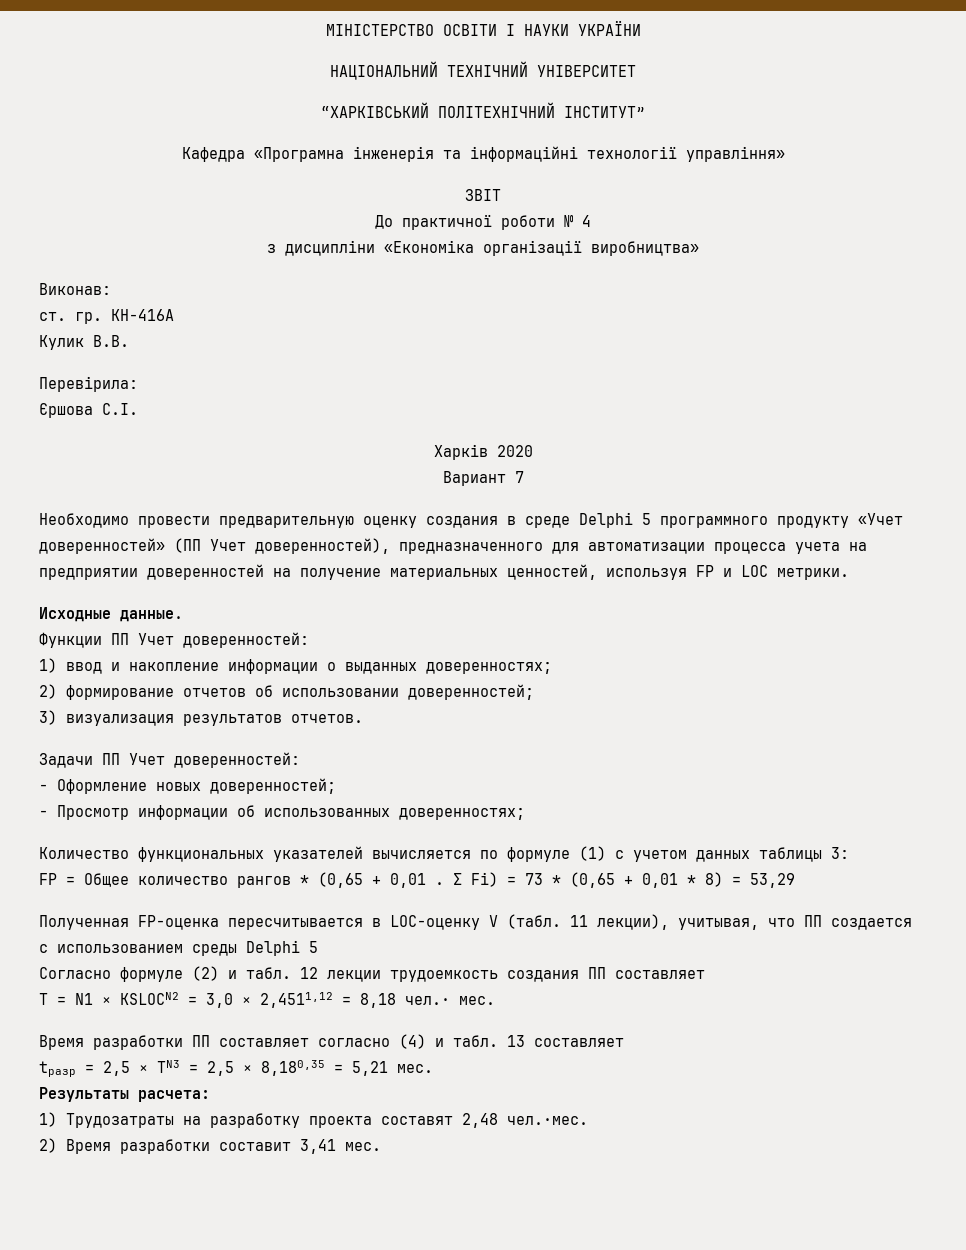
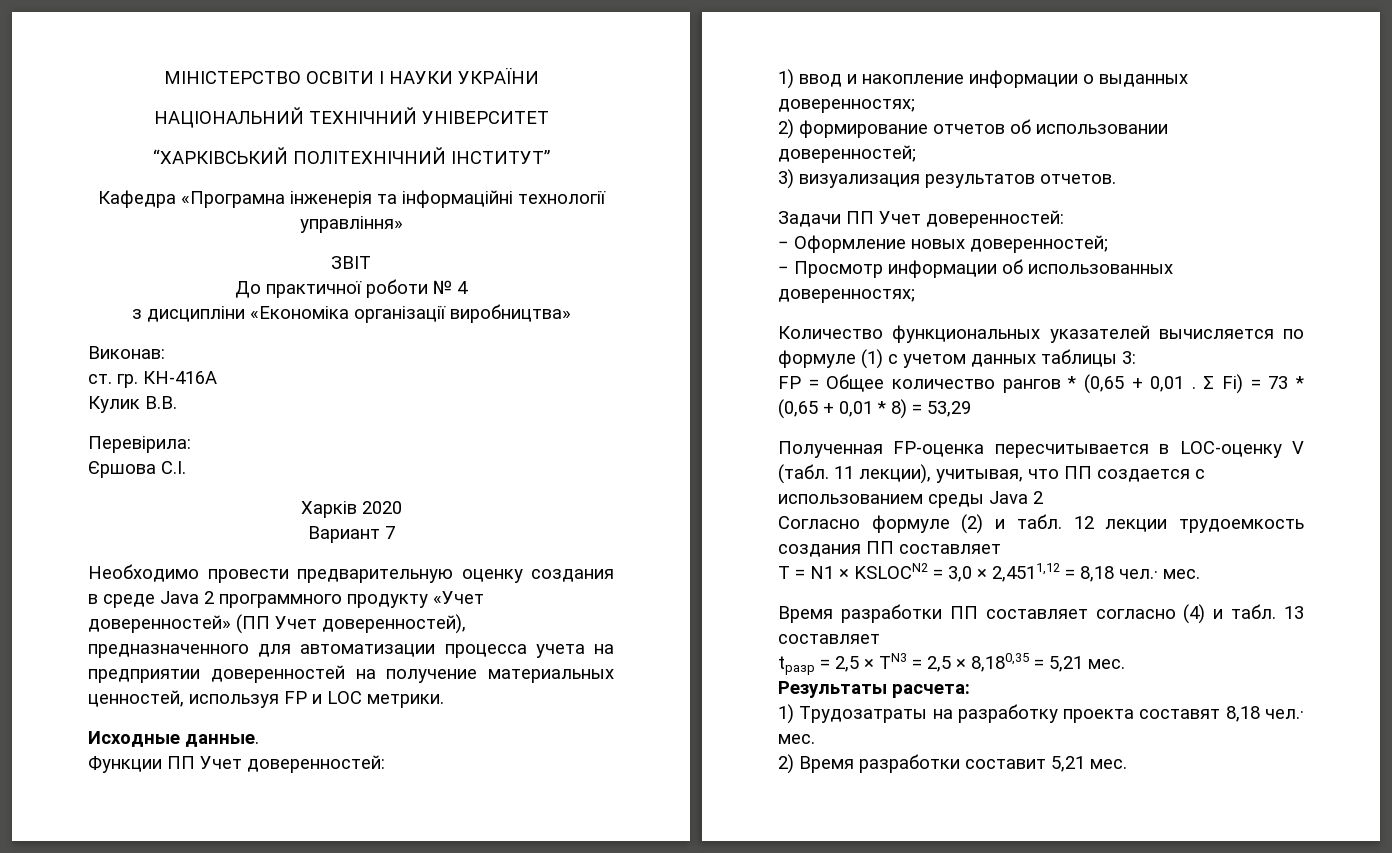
[579,512,651,528] Delphi 5 -> [160,591,214,604] Java 2
[246,940,318,956] Delphi 5 -> [989,491,1043,504] Java 2
[462,1113,588,1128] 2,48 чел.·мес. -> [1225,706,1304,722] [778,734,815,744] 8,18 чел.· мес.
[300,1139,336,1154] 3,41 -> [1051,756,1085,772] 5,21

